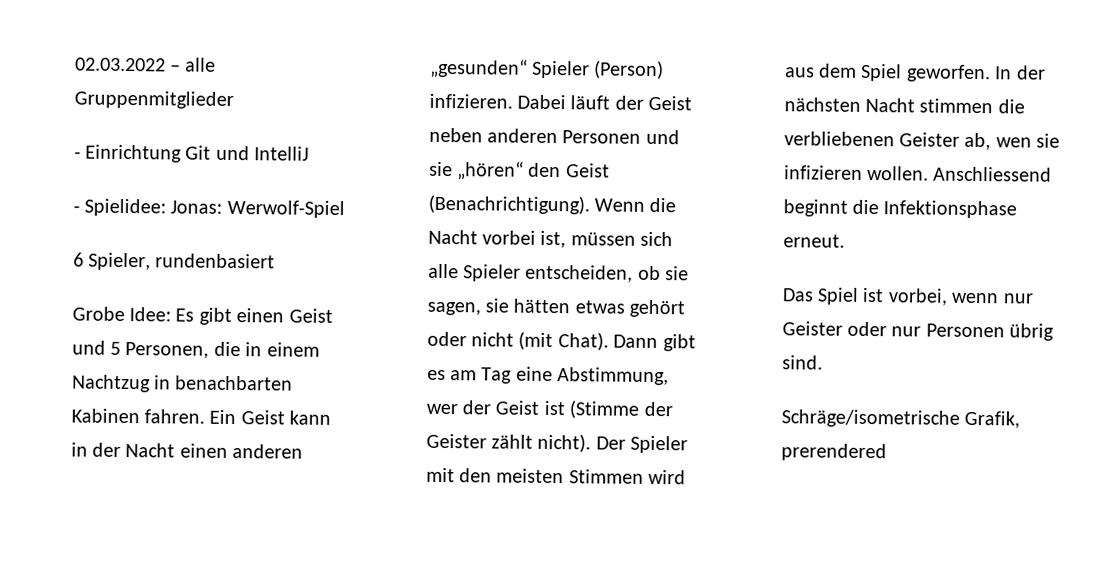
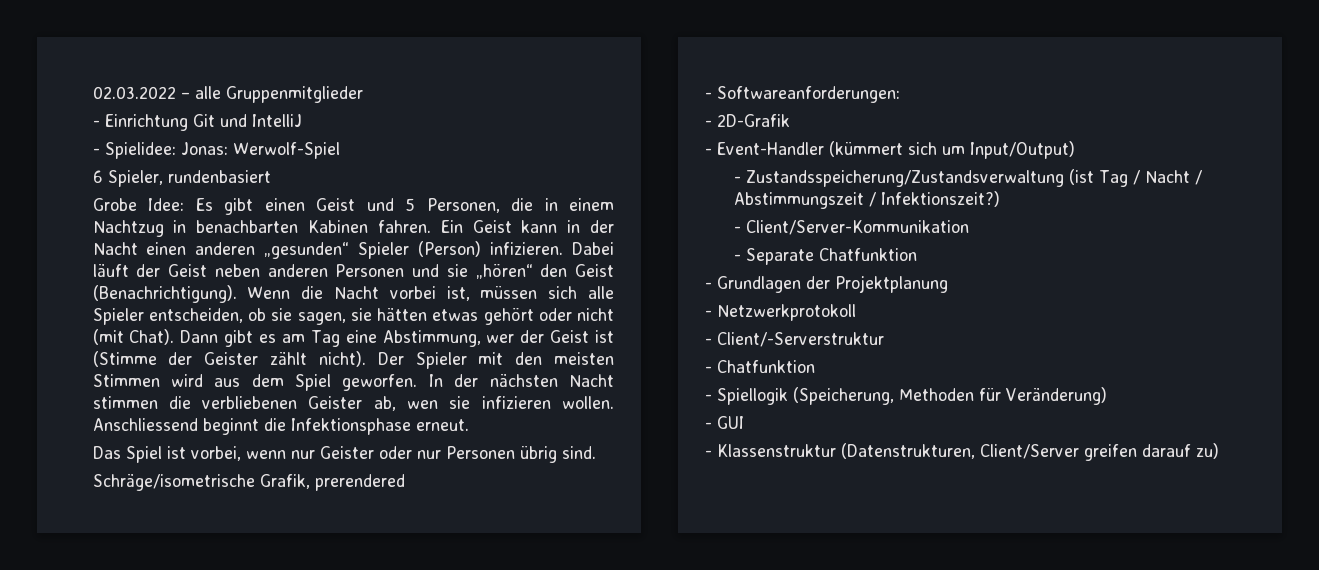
(887, 452) none -> [705,86,900,103] [705,114,790,127] [705,141,1075,159] [733,169,1202,187] [733,191,1000,209] [733,220,969,235] [733,248,917,265] [705,275,948,293] [705,304,856,321] [705,332,884,347] [705,360,815,373] [705,387,1107,405] [705,416,744,429] [705,443,1219,461] // - Softwareanforderungen: // - 2D-Grafik // - Event-Handler (kümmert sich um Input/Output) // - Zustandsspeicherung/Zustandsverwaltung (ist Tag / Nacht / Abstimmungszeit / Infektionszeit?) // - Client/Server-Kommunikation // - Separate Chatfunktion // - Grundlagen der Projektplanung // - Netzwerkprotokoll // - Client/-Serverstruktur // - Chatfunktion // - Spiellogik (Speicherung, Methoden für Veränderung) // - GUI // - Klassenstruktur (Datenstrukturen, Client/Server greifen darauf zu)

